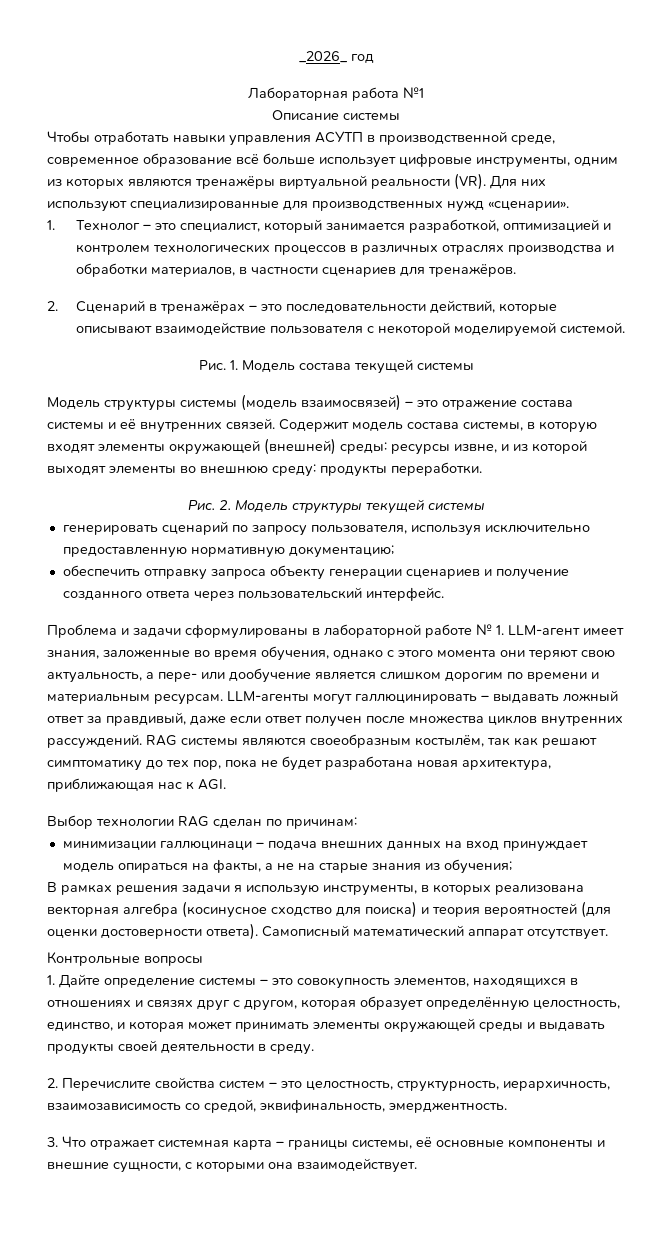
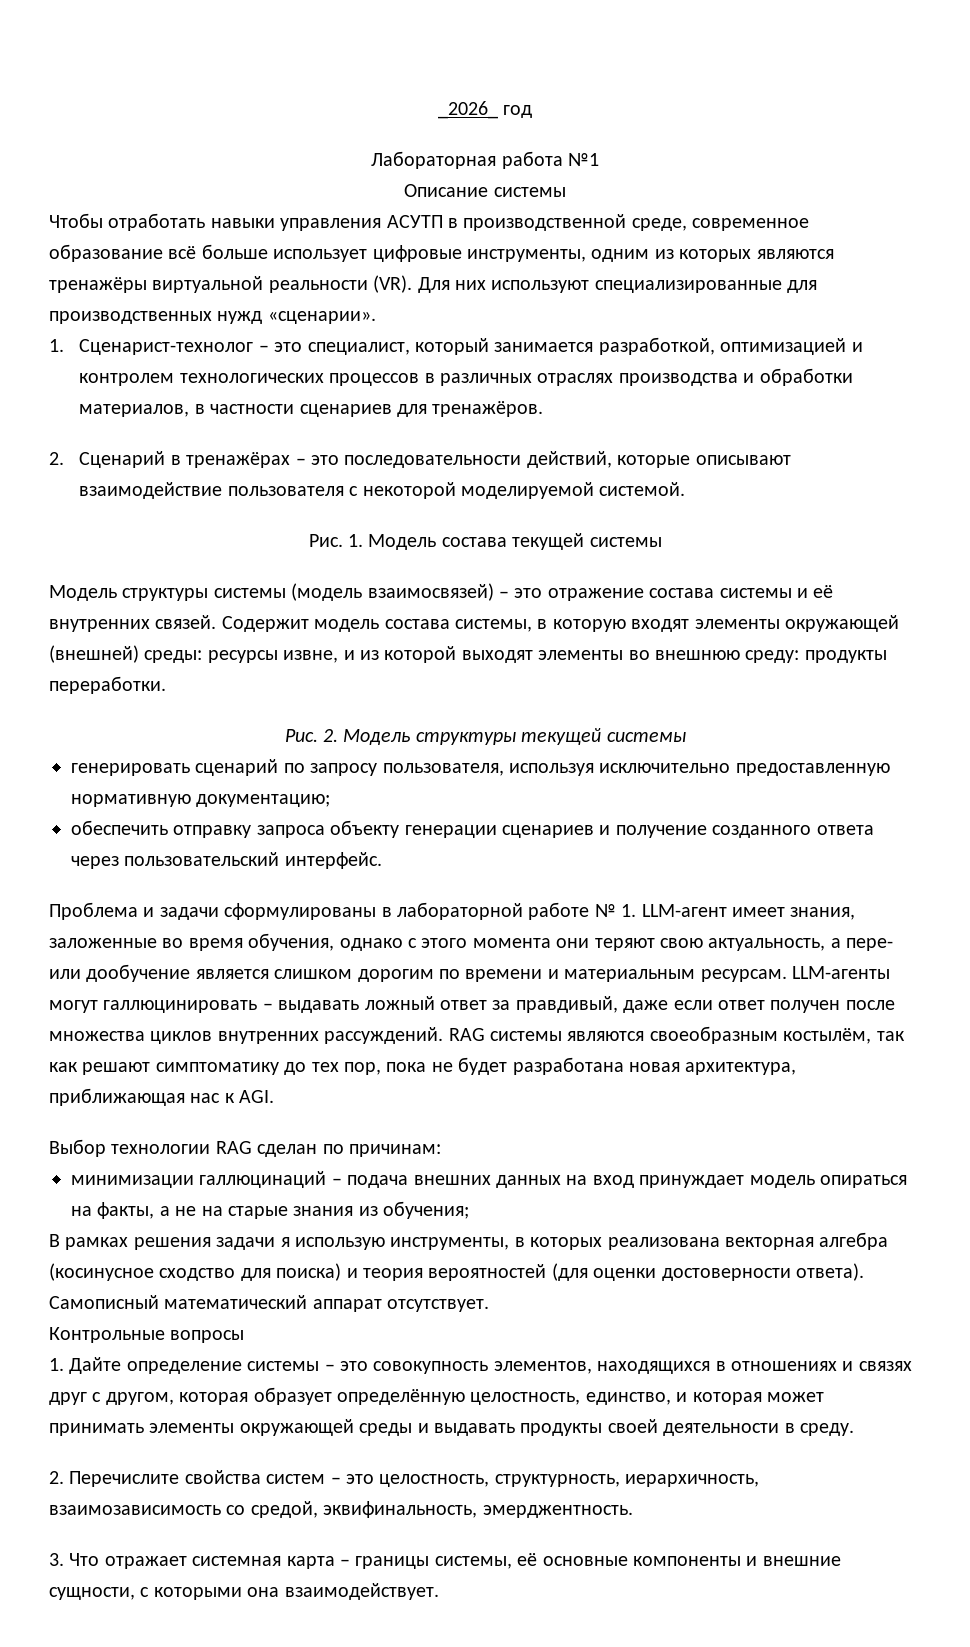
[75,220,140,231] Технолог -> [79,339,254,355] Сценарист-технолог
[159,841,252,850] галлюцинаци -> [199,1171,327,1188] галлюцинаций

